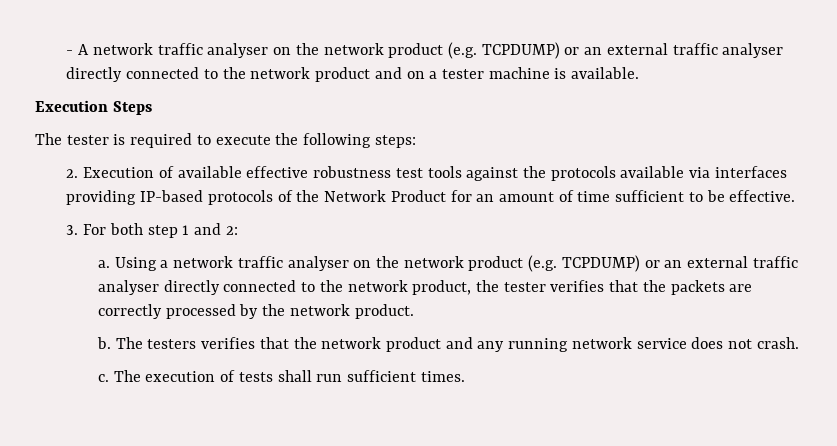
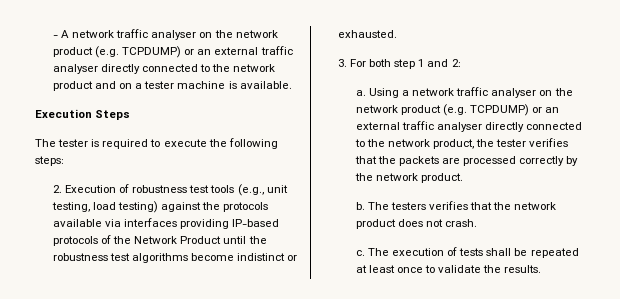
[177,166,309,178] available effective -> (130, 188) none
(462, 172) none -> [237,184,288,196] [51,201,159,213] (e.g., unit testing, load testing)
[450,190,796,202] for an amount of time sufficient to be effective. -> [223,236,267,244] [52,253,298,263] [337,30,397,38] until the robustness test algorithms become indistinct or exhausted.
[97,304,236,319] correctly processed -> [463,156,565,166] processed correctly
[445,337,687,352] and any running network service -> (396, 224) none
[316,370,465,382] run sufficient times. -> [514,248,579,258] [355,265,542,273] be repeated at least once to validate the results.

